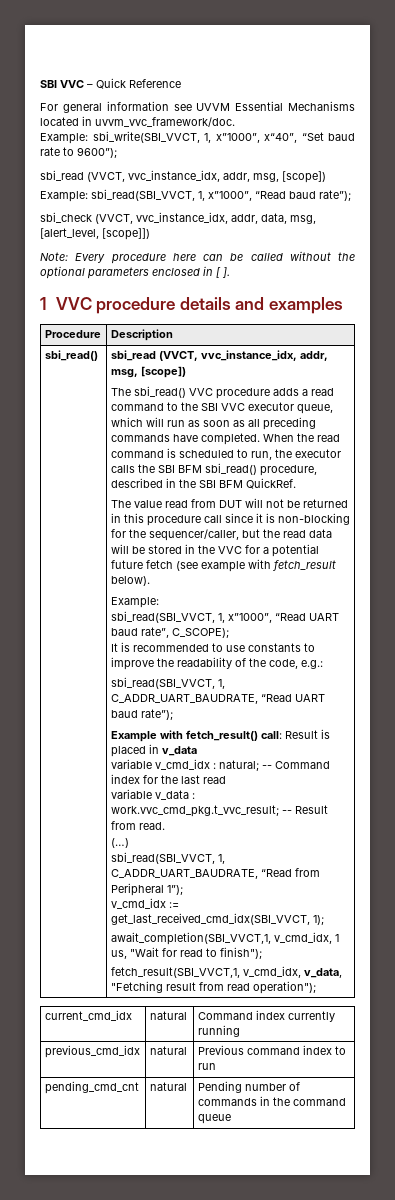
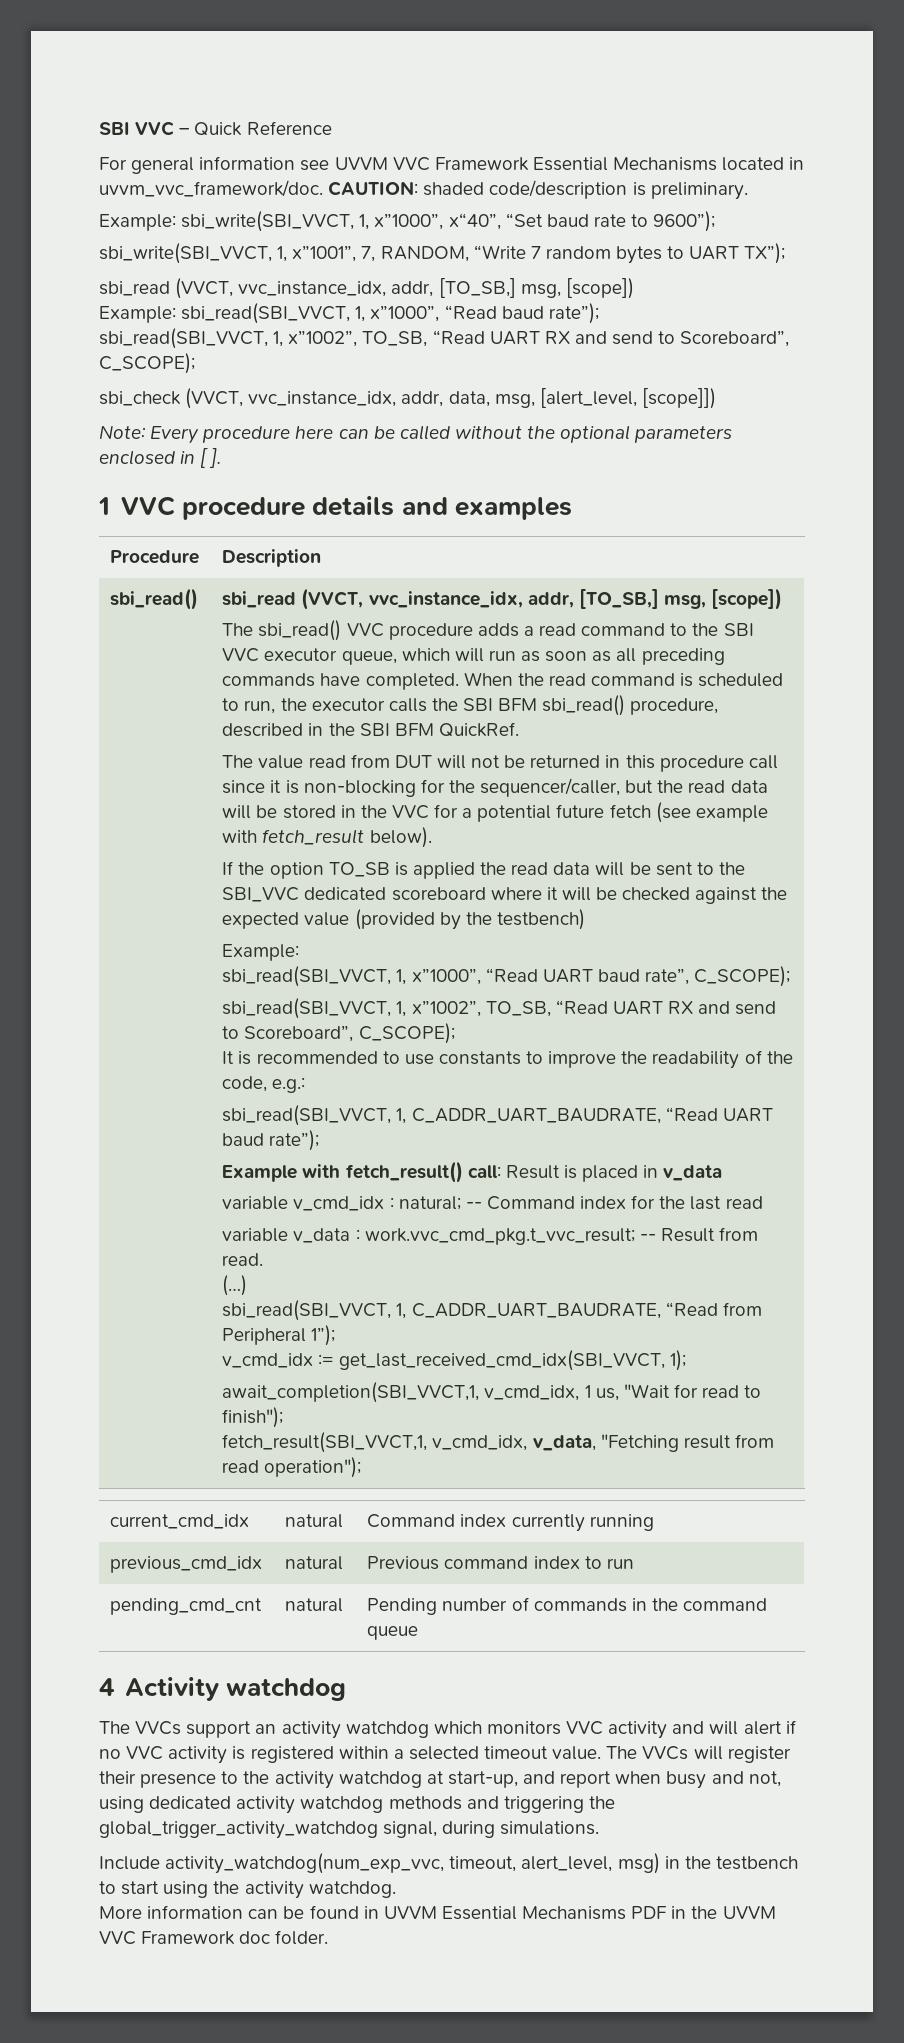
(231, 107) none -> [392,157,529,171] VVC Framework
(235, 122) none -> [328,180,748,200] CAUTION: shaded code/description is preliminary.
[40,170,250,182] // sbi_read (VVCT, vvc_instance_idx, addr, -> [99,243,786,264] [99,278,516,299] // sbi_write(SBI_VVCT, 1, x”1001”, 7, RANDOM, “Write 7 random bytes to UART TX”); // sbi_read (VVCT, vvc_instance_idx, addr, [TO_SB,]
(351, 195) none -> [99,328,790,349] [99,353,195,374] // sbi_read(SBI_VVCT, 1, x”1002”, TO_SB, “Read UART RX and send to Scoreboard”, C_SCOPE);
(328, 356) none -> [578,589,659,609] [TO_SB,]
(150, 581) none -> [222,861,745,879] [222,887,788,904] [222,909,585,930] // If the option TO_SB is applied the read data will be sent to the SBI_VVC dedicated scoreboard where it will be checked against the expected value (provided by the testbench)
(229, 633) none -> [222,998,777,1019] [222,1023,455,1044] // sbi_read(SBI_VVCT, 1, x”1002”, TO_SB, “Read UART RX and send to Scoreboard”, C_SCOPE);
(231, 1119) none -> [99,1677,346,1701] [99,1720,796,1739] [99,1746,791,1764] [99,1771,781,1789] [99,1796,615,1814] [99,1821,600,1839] [99,1853,798,1874] [99,1881,396,1899] [99,1905,776,1920] [99,1930,329,1945] // 4 Activity watchdog // The VVCs support an activity watchdog which monitors VVC activity and will alert if no VVC activity is registered within a selected timeout value. The VVCs will register their presence to the activity watchdog at start-up, and report when busy and not, using dedicated activity watchdog methods and triggering the global_trigger_activity_watchdog signal, during simulations. // Include activity_watchdog(num_exp_vvc, timeout, alert_level, msg) in the testbench to start using the activity watchdog. // More information can be found in UVVM Essential Mechanisms PDF in the UVVM VVC Framework doc folder.

